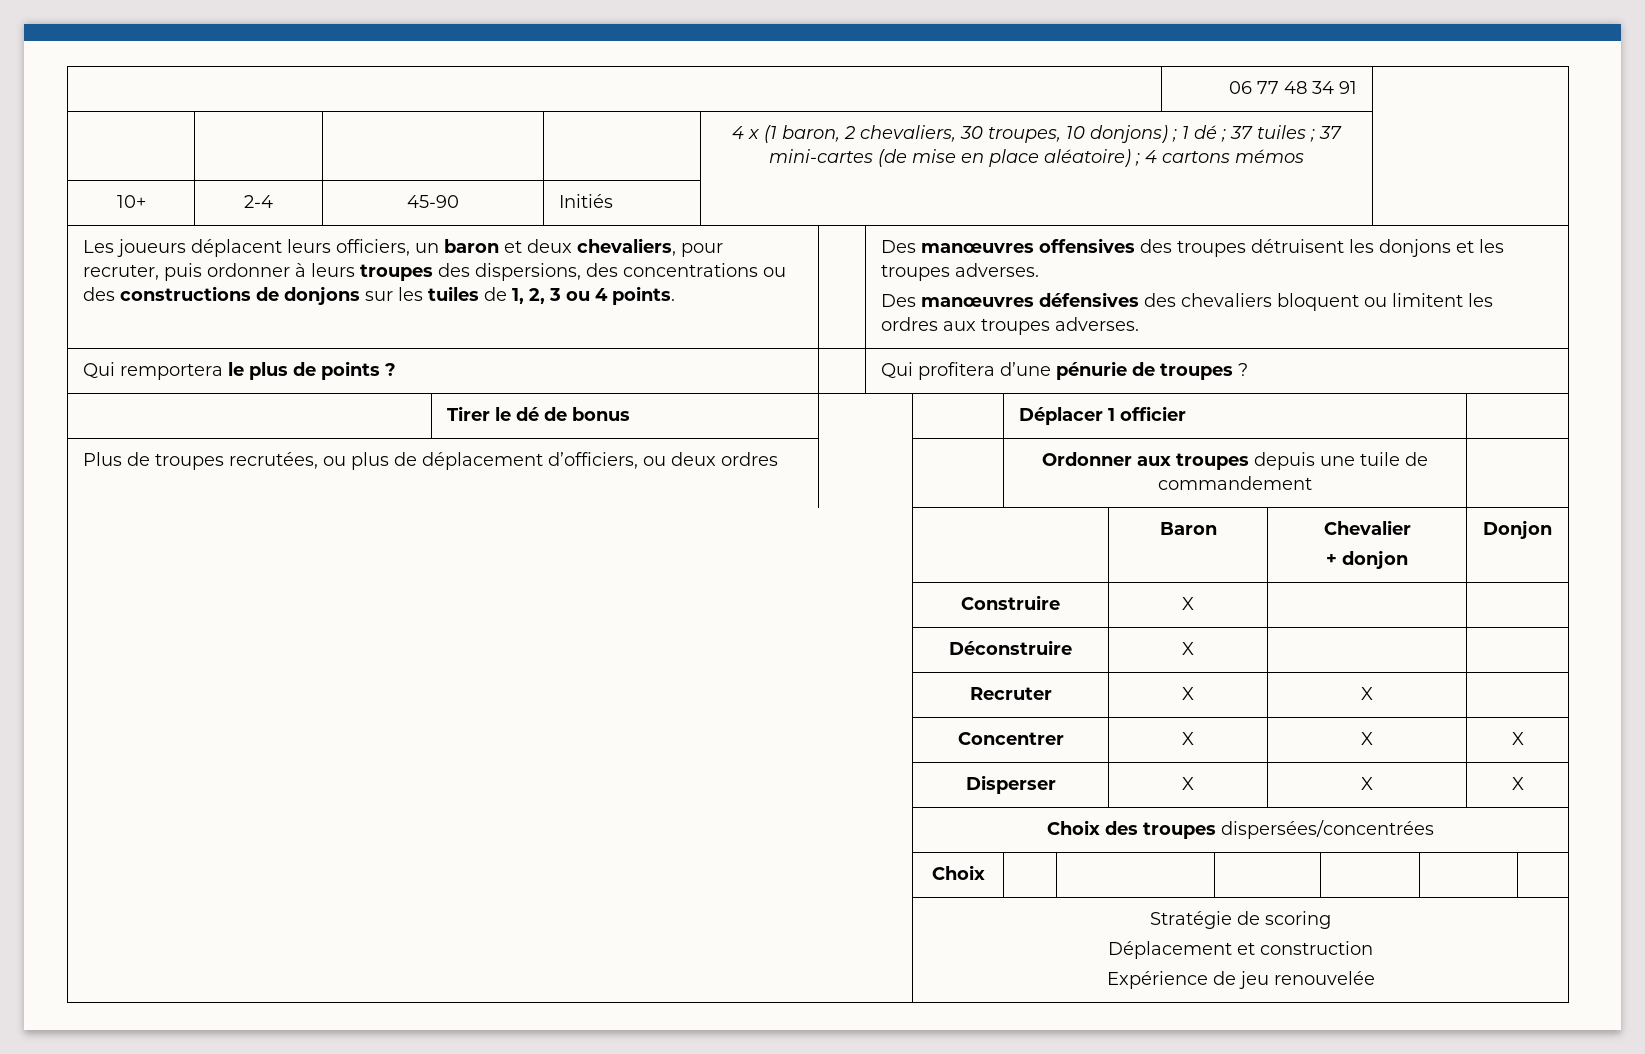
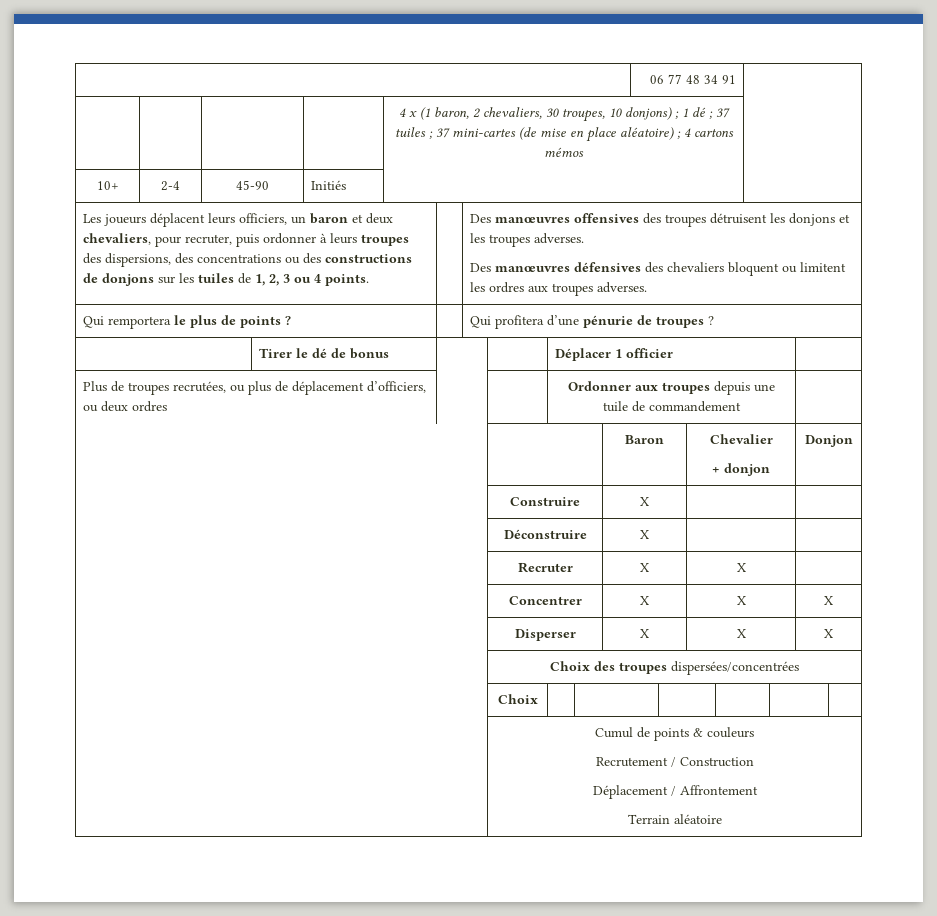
[1150,911,1331,929] [1108,941,1373,959] [1106,971,1375,989] Stratégie de scoring // Déplacement et construction // Expérience de jeu renouvelée -> [595,727,754,741] [595,757,754,767] [592,785,758,799] [627,814,722,824] Cumul de points & couleurs // Recrutement / Construction // Déplacement / Affrontement // Terrain aléatoire

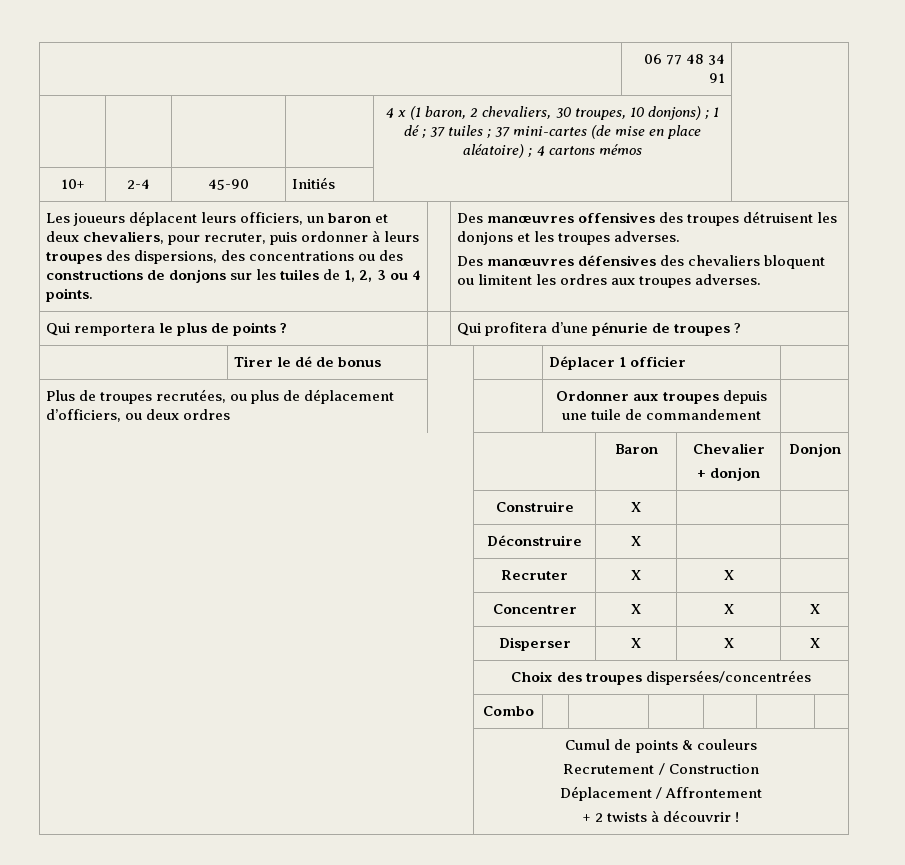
[497,694,538,704] Choix -> [482,706,534,716] Combo
[627,814,722,824] Terrain aléatoire -> [582,810,740,822] + 2 twists à découvrir !

